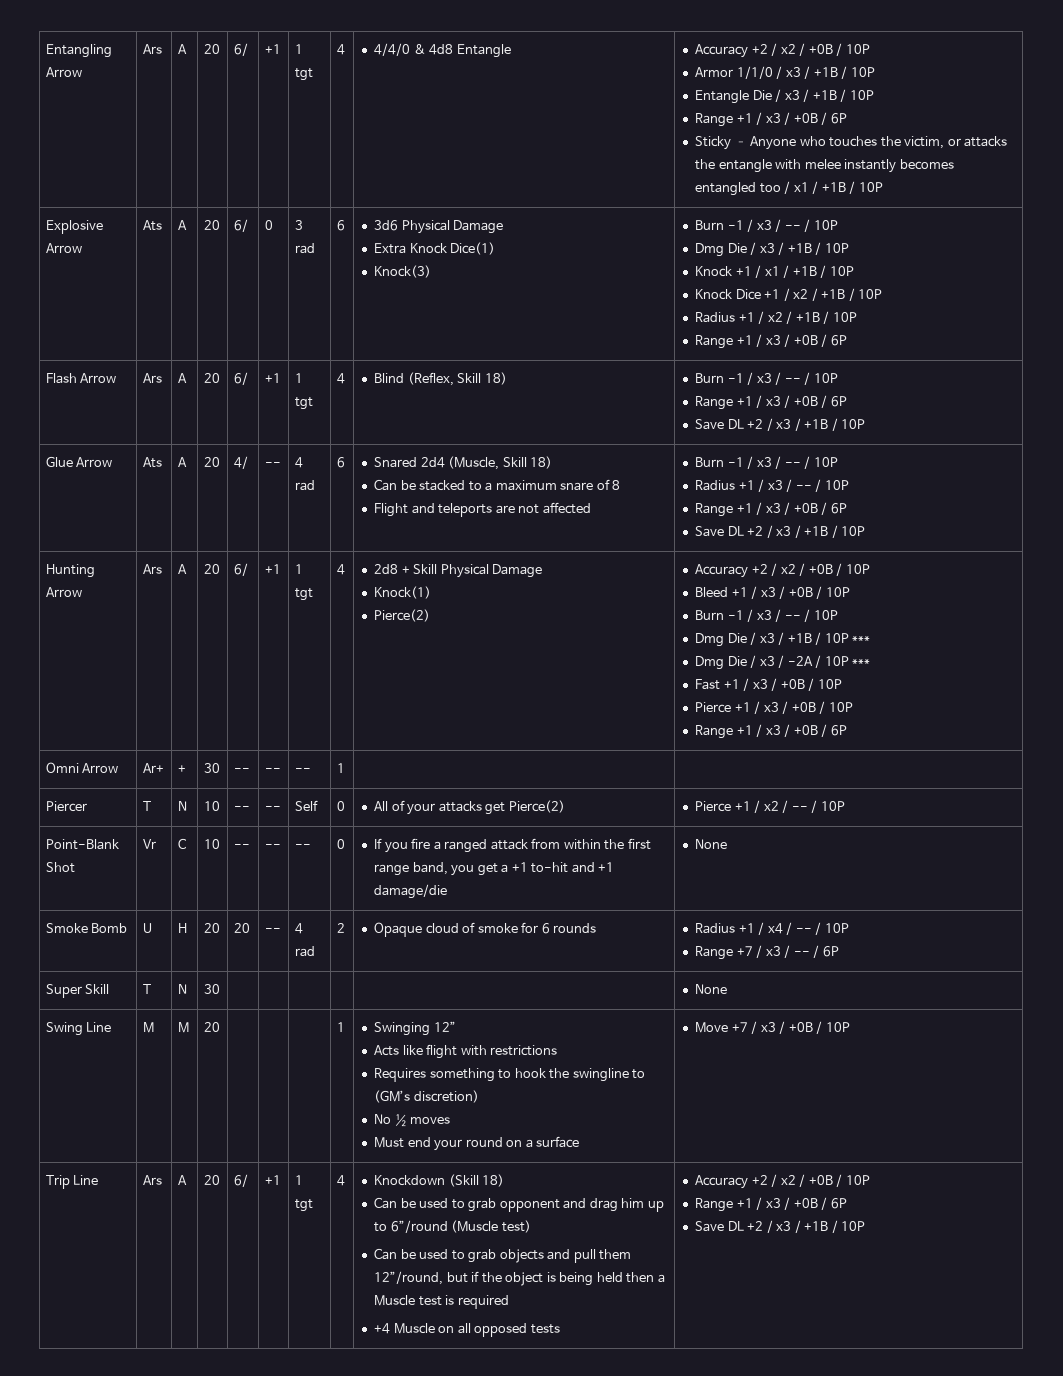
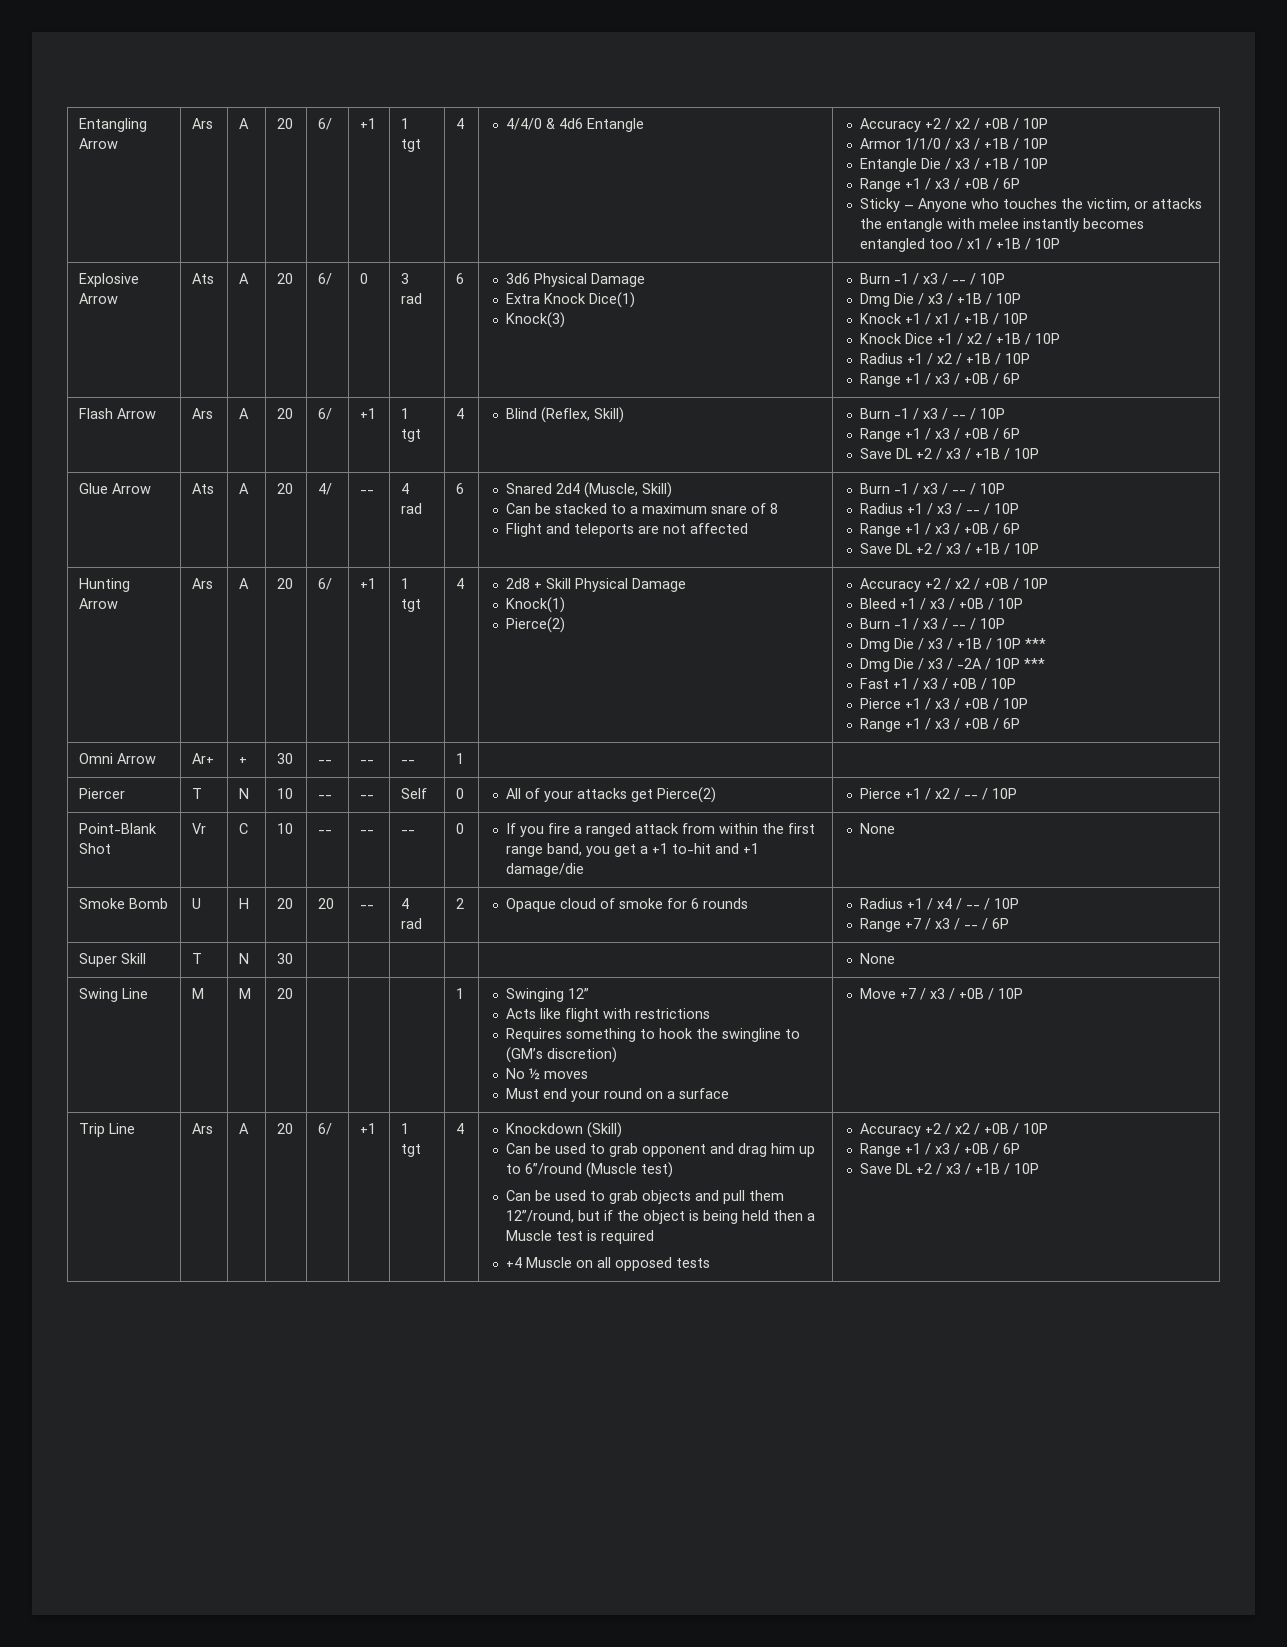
[429,44,454,55] 4d8 -> [559,118,584,129] 4d6
[457,372,507,385] Skill 18) -> [594,407,625,423] Skill)
[502,456,553,469] Skill 18) -> [642,482,673,498] Skill)
[448,1174,505,1187] (Skill 18) -> [587,1122,623,1138] (Skill)

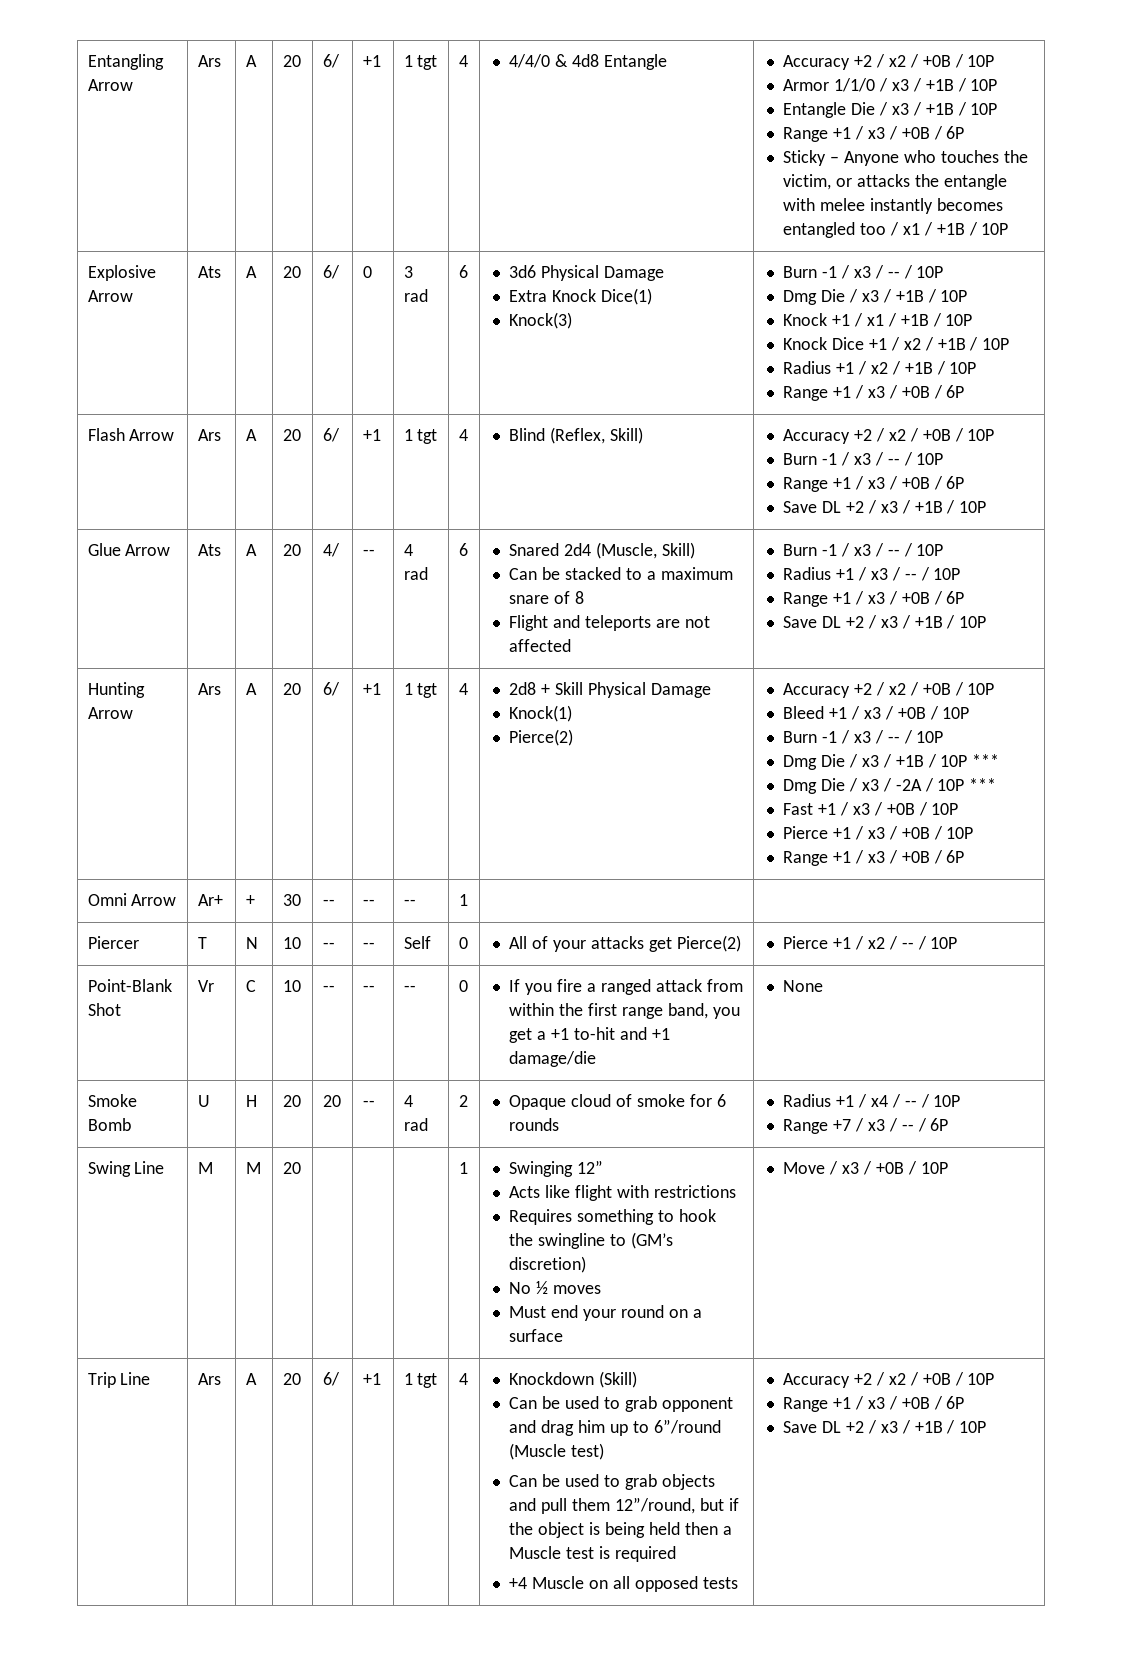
[559,118,584,129] 4d6 -> [572,54,600,67] 4d8
(625, 415) none -> [783,428,995,444] Accuracy +2 / x2 / +0B / 10P //
[79,953,147,967] [192,953,203,964] [239,953,250,964] [277,953,294,964] [860,953,896,964] // Super Skill | T | N | 30 | | | | | | None -> (949, 1124) none
[900,988,917,999] +7 -> (826, 1168) none

